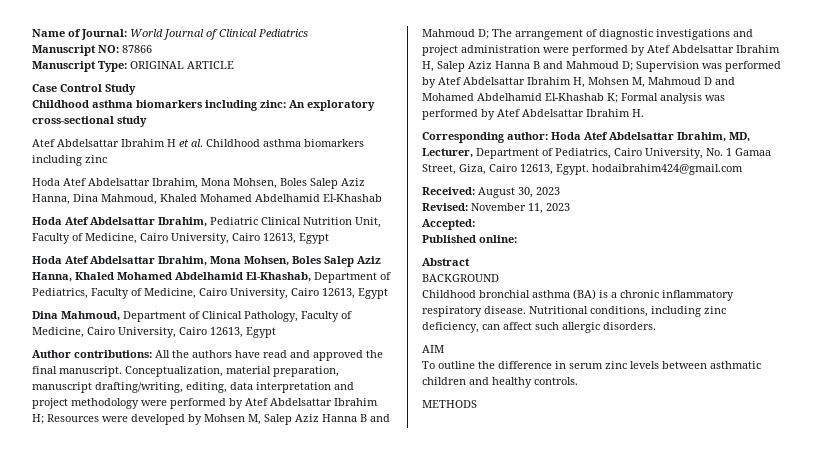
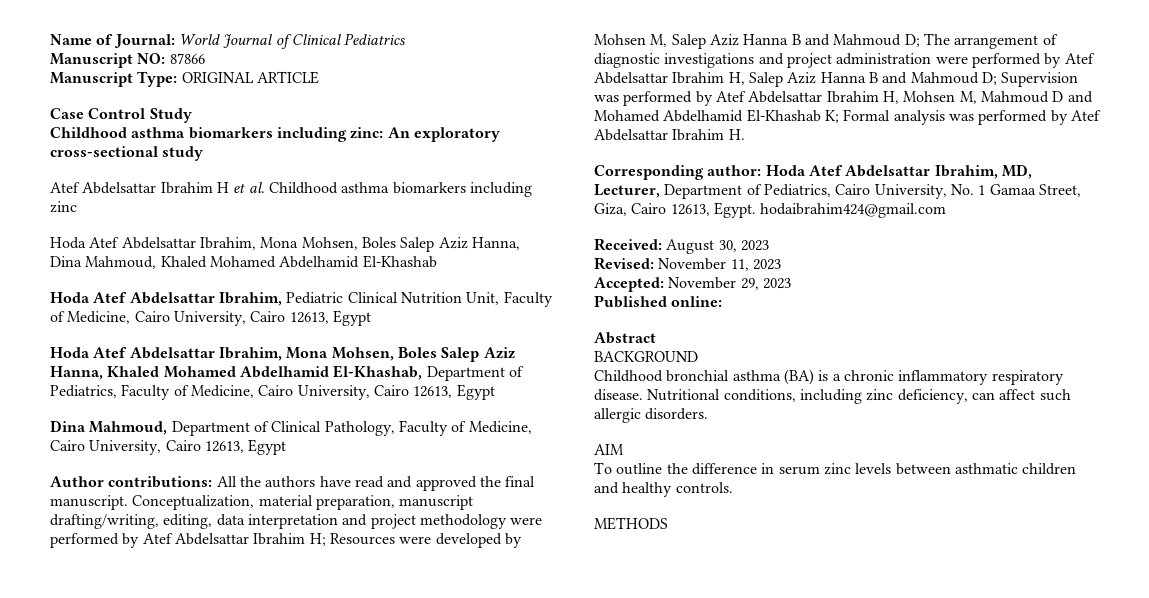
(475, 224) none -> [668,277,791,290] November 29, 2023

